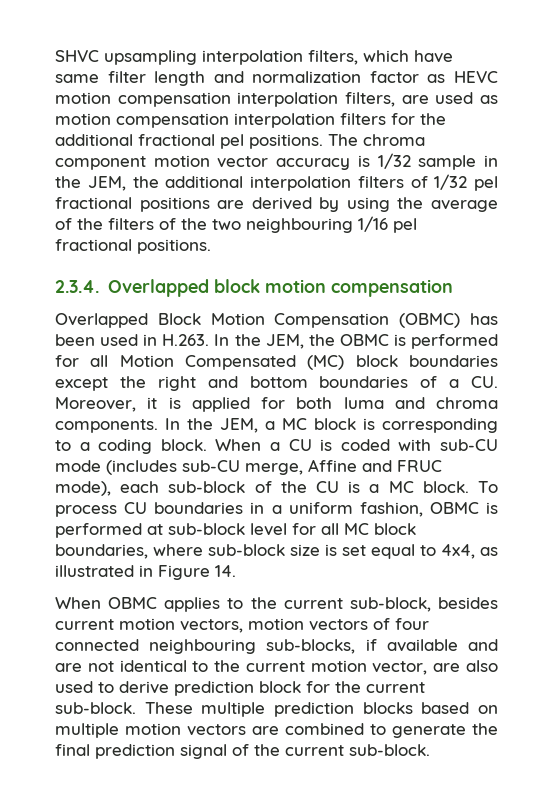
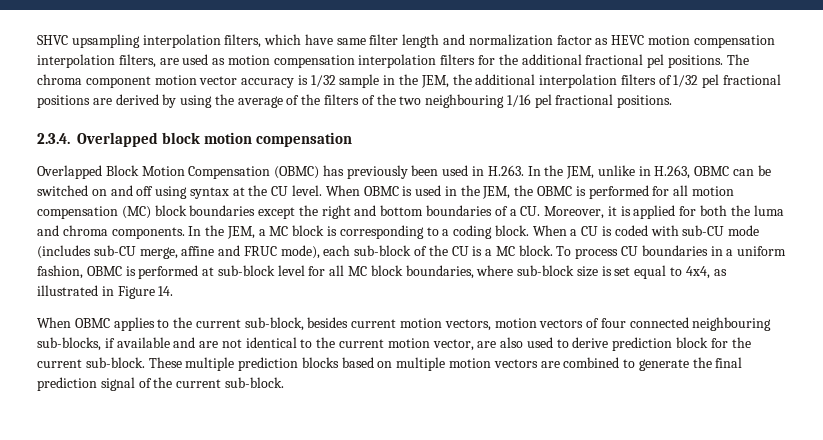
(499, 319) none -> [346,165,408,179] previously
(304, 341) none -> [597,165,771,179] [37,185,511,199] unlike in H.263, OBMC can be switched on and off using syntax at the CU level. When OBMC is used in the JEM,
[119,355,296,370] Motion Compensated -> [691,186,734,196] [37,206,118,219] motion compensation
(333, 403) none -> [730,205,750,216] the
[308,459,357,472] Affine -> [181,246,215,256] affine

